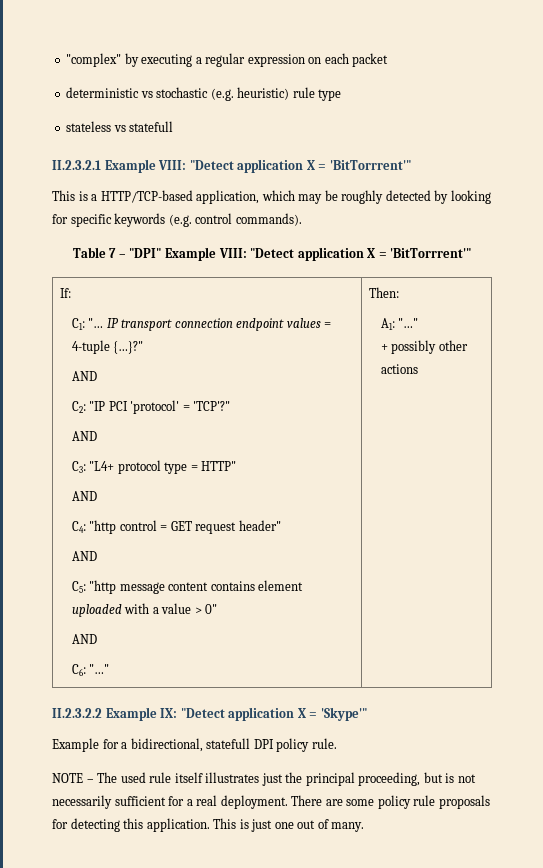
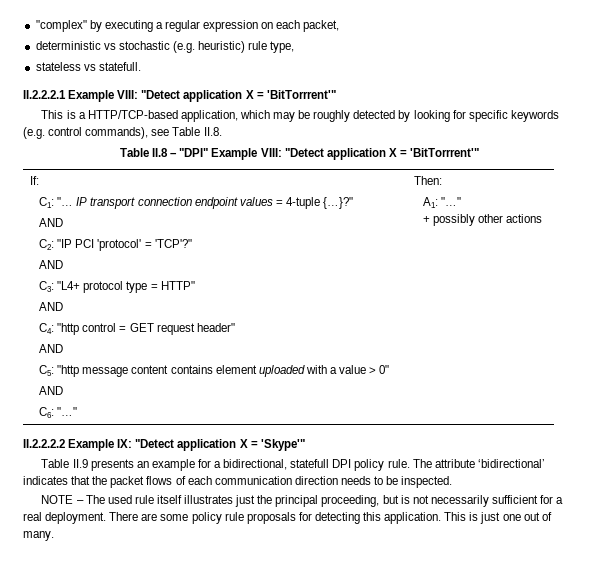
[352,53,389,67] packet -> [303,20,340,32] packet,
[318,89,342,101] type -> [270,41,295,53] type,
[129,121,174,132] [52,160,101,170] statefull // II.2.3.2.1 -> [98,62,141,71] [23,90,66,99] statefull. // II.2.2.2.1
[235,213,302,226] [72,247,117,258] commands). // Table 7 -> [85,127,222,139] [119,148,169,157] commands), see Table II.8. // Table II.8
[52,708,102,718] II.2.3.2.2 -> [23,439,65,448] II.2.2.2.2
[52,738,99,752] Example -> [41,459,195,471] Table II.9 presents an example
(337, 743) none -> [412,459,545,468] [23,476,453,488] The attribute ‘bidirectional’ indicates that the packet flows of each communication direction needs to be inspected.

